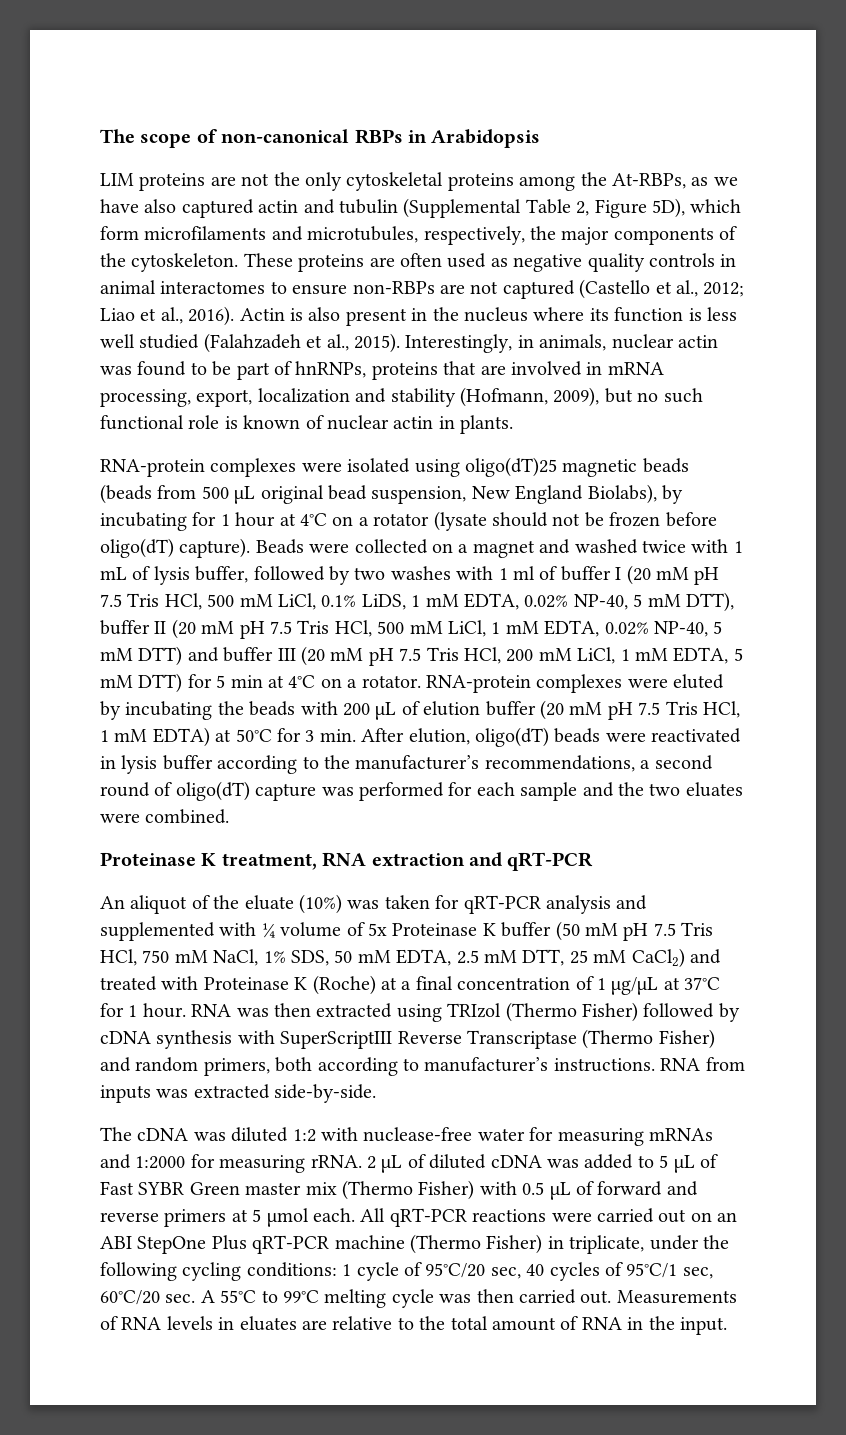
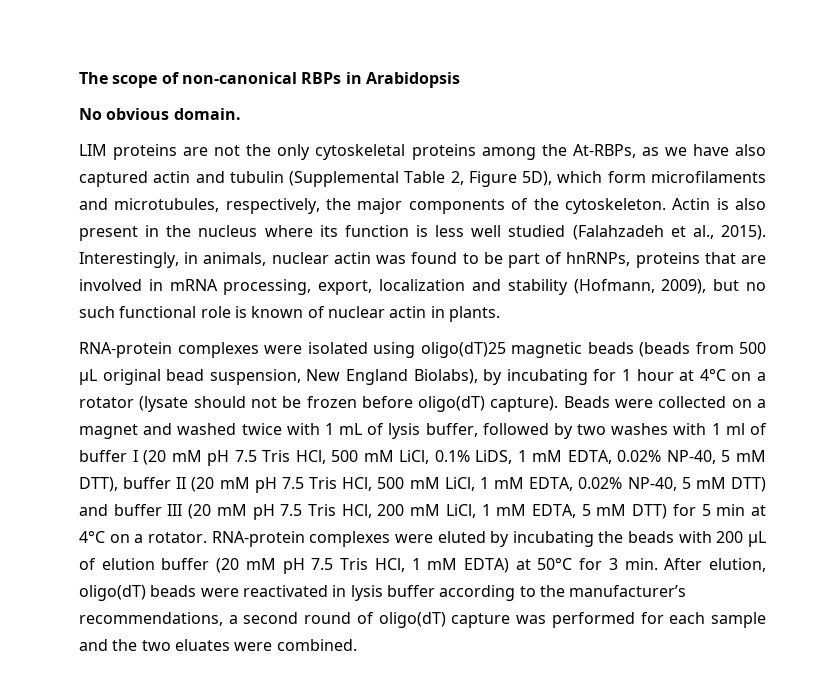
(541, 138) none -> [79,108,241,120] // No obvious domain.
[243,253,737,272] [100,279,745,299] [100,306,235,326] These proteins are often used as negative quality controls in animal interactomes to ensure non-RBPs are not captured (Castello et al., 2012; Liao et al., 2016). -> (666, 206) none
[100,852,594,871] [100,894,648,914] [100,921,714,941] [100,948,721,968] [100,975,721,995] [100,1002,740,1022] [100,1029,715,1049] [100,1057,745,1076] [100,1084,377,1103] [100,1127,713,1146] [100,1154,718,1173] [100,1180,698,1200] [100,1208,738,1227] [100,1234,729,1254] [100,1262,713,1281] [100,1289,737,1308] [100,1316,727,1335] // Proteinase K treatment, RNA extraction and qRT-PCR // An aliquot of the eluate (10%) was taken for qRT-PCR analysis and supplemented with ¼ volume of 5x Proteinase K buffer (50 mM pH 7.5 Tris HCl, 750 mM NaCl, 1% SDS, 50 mM EDTA, 2.5 mM DTT, 25 mM CaCl2) and treated with Proteinase K (Roche) at a final concentration of 1 µg/µL at 37°C for 1 hour. RNA was then extracted using TRIzol (Thermo Fisher) followed by cDNA synthesis with SuperScriptIII Reverse Transcriptase (Thermo Fisher) and random primers, both according to manufacturer’s instructions. RNA from inputs was extracted side-by-side. // The cDNA was diluted 1:2 with nuclease-free water for measuring mRNAs and 1:2000 for measuring rRNA. 2 µL of diluted cDNA was added to 5 µL of Fast SYBR Green master mix (Thermo Fisher) with 0.5 µL of forward and reverse primers at 5 µmol each. All qRT-PCR reactions were carried out on an ABI StepOne Plus qRT-PCR machine (Thermo Fisher) in triplicate, under the following cycling conditions: 1 cycle of 95°C/20 sec, 40 cycles of 95°C/1 sec, 60°C/20 sec. A 55°C to 99°C melting cycle was then carried out. Measurements of RNA levels in eluates are relative to the total amount of RNA in the input. -> (357, 645) none

